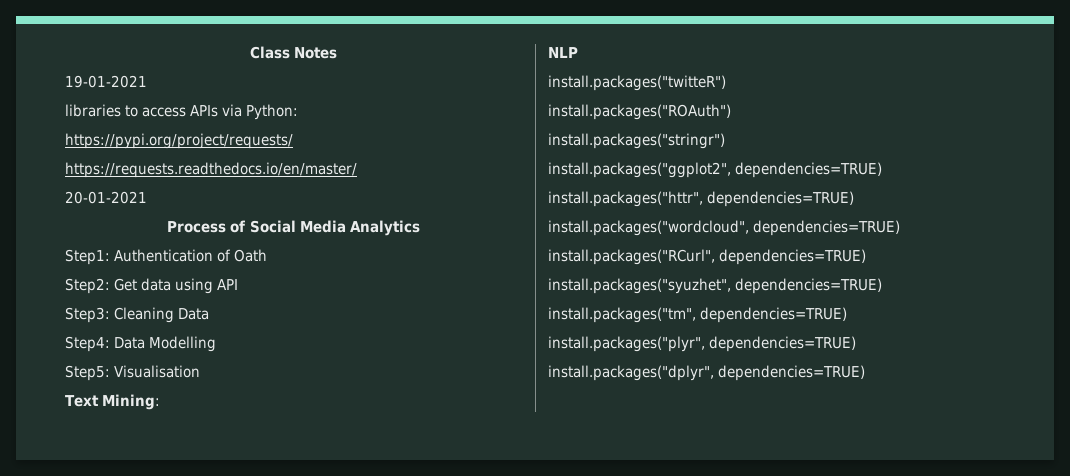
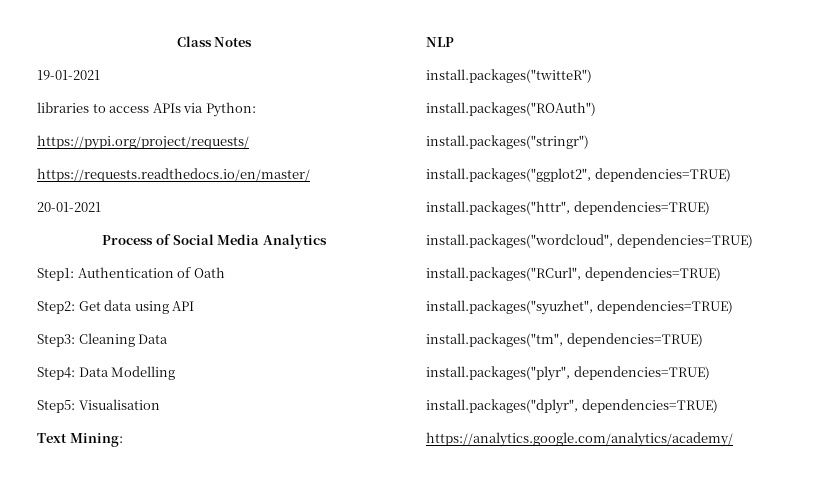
(866, 373) none -> [426,432,733,447] // https://analytics.google.com/analytics/academy/

